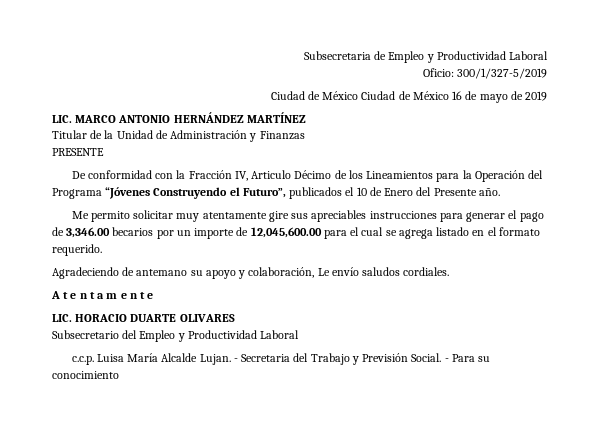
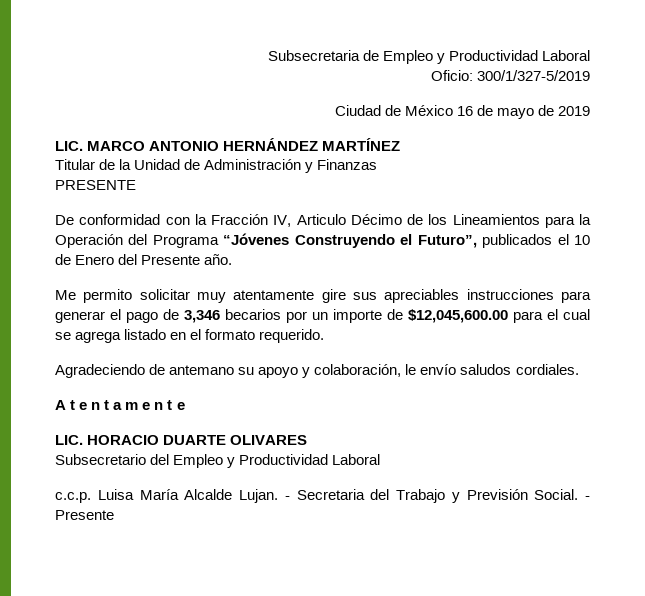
[361,91,449,100] Ciudad de México -> (453, 110) none
[66,227,111,238] 3,346.00 -> [184,310,220,323] 3,346
[250,227,322,238] 12,045,600.00 -> [408,309,508,323] $12,045,600.00
[317,268,330,276] Le -> [405,364,417,375] le
[451,354,491,362] [52,371,119,379] Para su conocimiento -> [55,510,114,520] Presente

